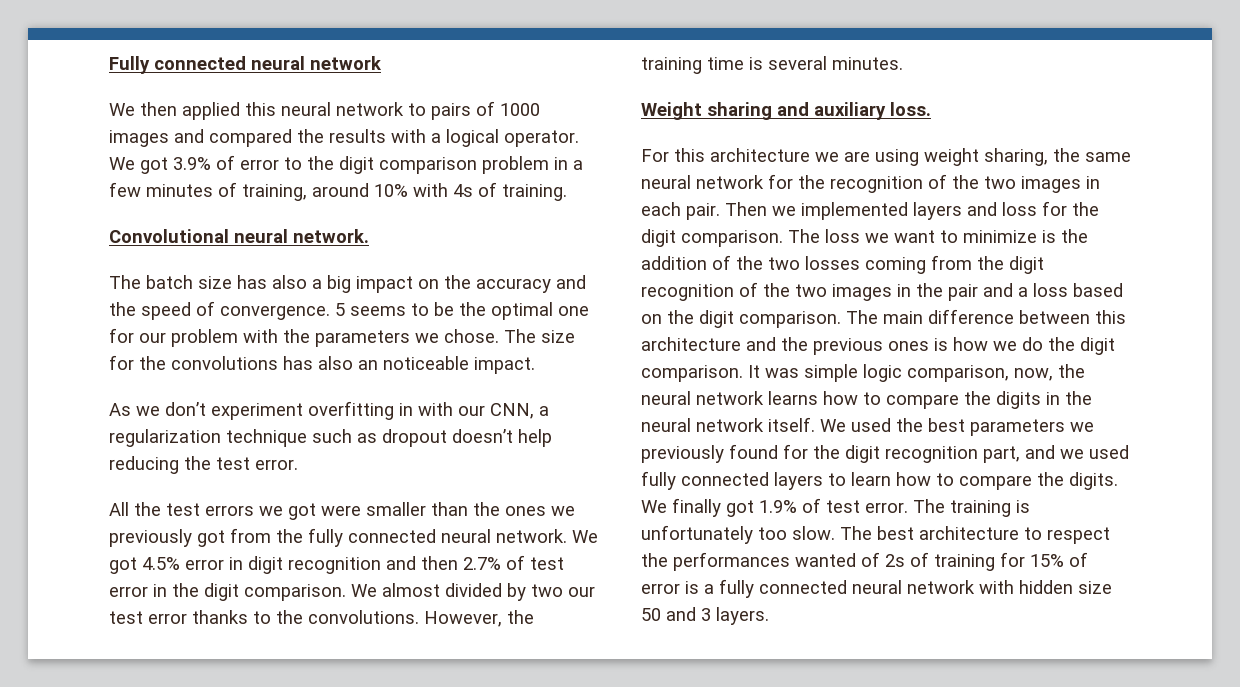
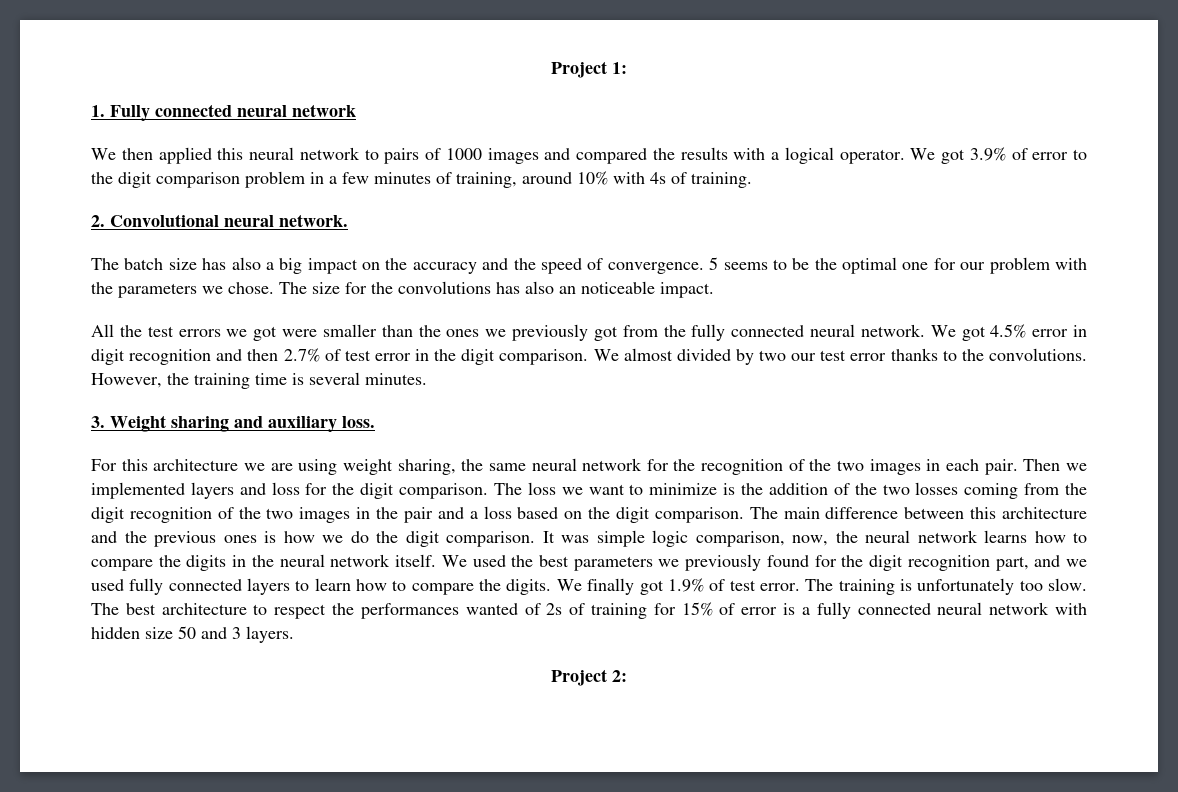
(109, 65) none -> [551,61,627,78] [91,105,105,117] Project 1: // 1.
(567, 192) none -> [91,215,105,227] 2.
[109,401,549,420] [109,429,552,447] [109,456,298,474] // As we don’t experiment overfitting in with our CNN, a regularization technique such as dropout doesn’t help reducing the test error. -> (714, 290) none
(903, 63) none -> [91,416,105,428] 3.
(769, 616) none -> [551,669,627,686] // Project 2:

